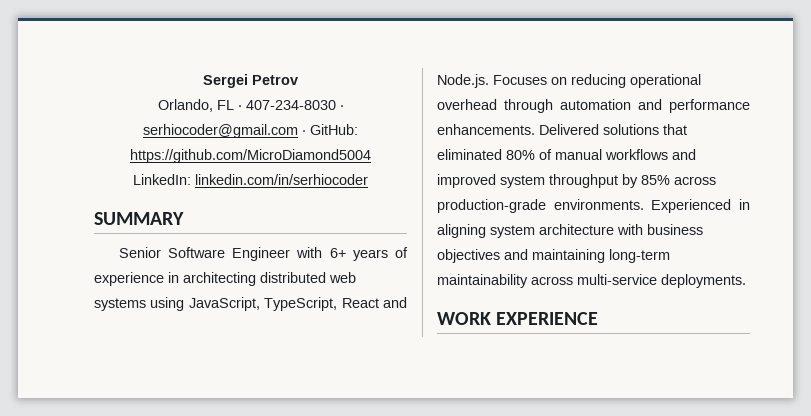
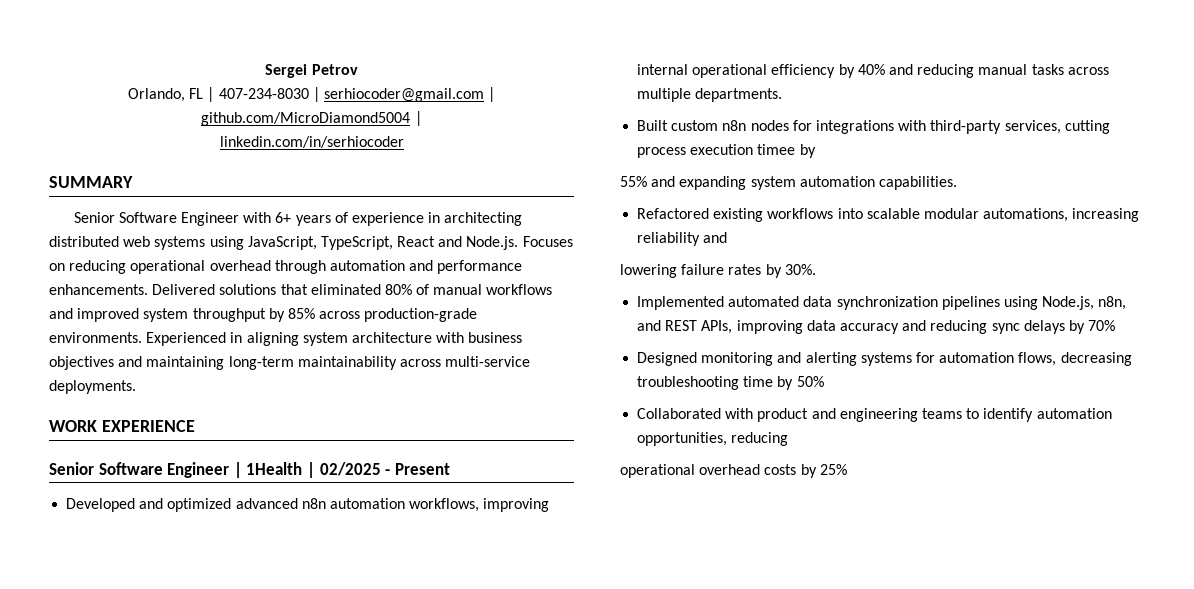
[237,100,344,110] [143,124,358,138] [130,149,371,163] [133,174,191,185] ∙ 407-234-8030 ∙ serhiocoder@gmail.com ∙ GitHub: https://github.com/MicroDiamond5004 // LinkedIn: -> [207,87,496,102] [201,111,422,126] | 407-234-8030 | serhiocoder@gmail.com | github.com/MicroDiamond5004 | //
(599, 318) none -> [49,462,450,478] [66,498,550,512] [637,64,1109,78] [637,88,783,102] [637,120,1110,134] [637,144,816,158] [620,176,957,190] [637,208,1140,222] [637,232,728,246] [620,264,816,278] [637,296,1127,310] [637,320,1116,334] [637,352,1132,366] [637,376,824,390] [637,408,1112,422] [637,432,789,446] [620,464,847,478] // Senior Software Engineer | 1Health | 02/2025 - Present // Developed and optimized advanced n8n automation workflows, improving internal operational efficiency by 40% and reducing manual tasks across multiple departments. // Built custom n8n nodes for integrations with third-party services, cutting process execution timee by // 55% and expanding system automation capabilities. // Refactored existing workflows into scalable modular automations, increasing reliability and // lowering failure rates by 30%. // Implemented automated data synchronization pipelines using Node.js, n8n, and REST APIs, improving data accuracy and reducing sync delays by 70% // Designed monitoring and alerting systems for automation flows, decreasing troubleshooting time by 50% // Collaborated with product and engineering teams to identify automation opportunities, reducing // operational overhead costs by 25%

